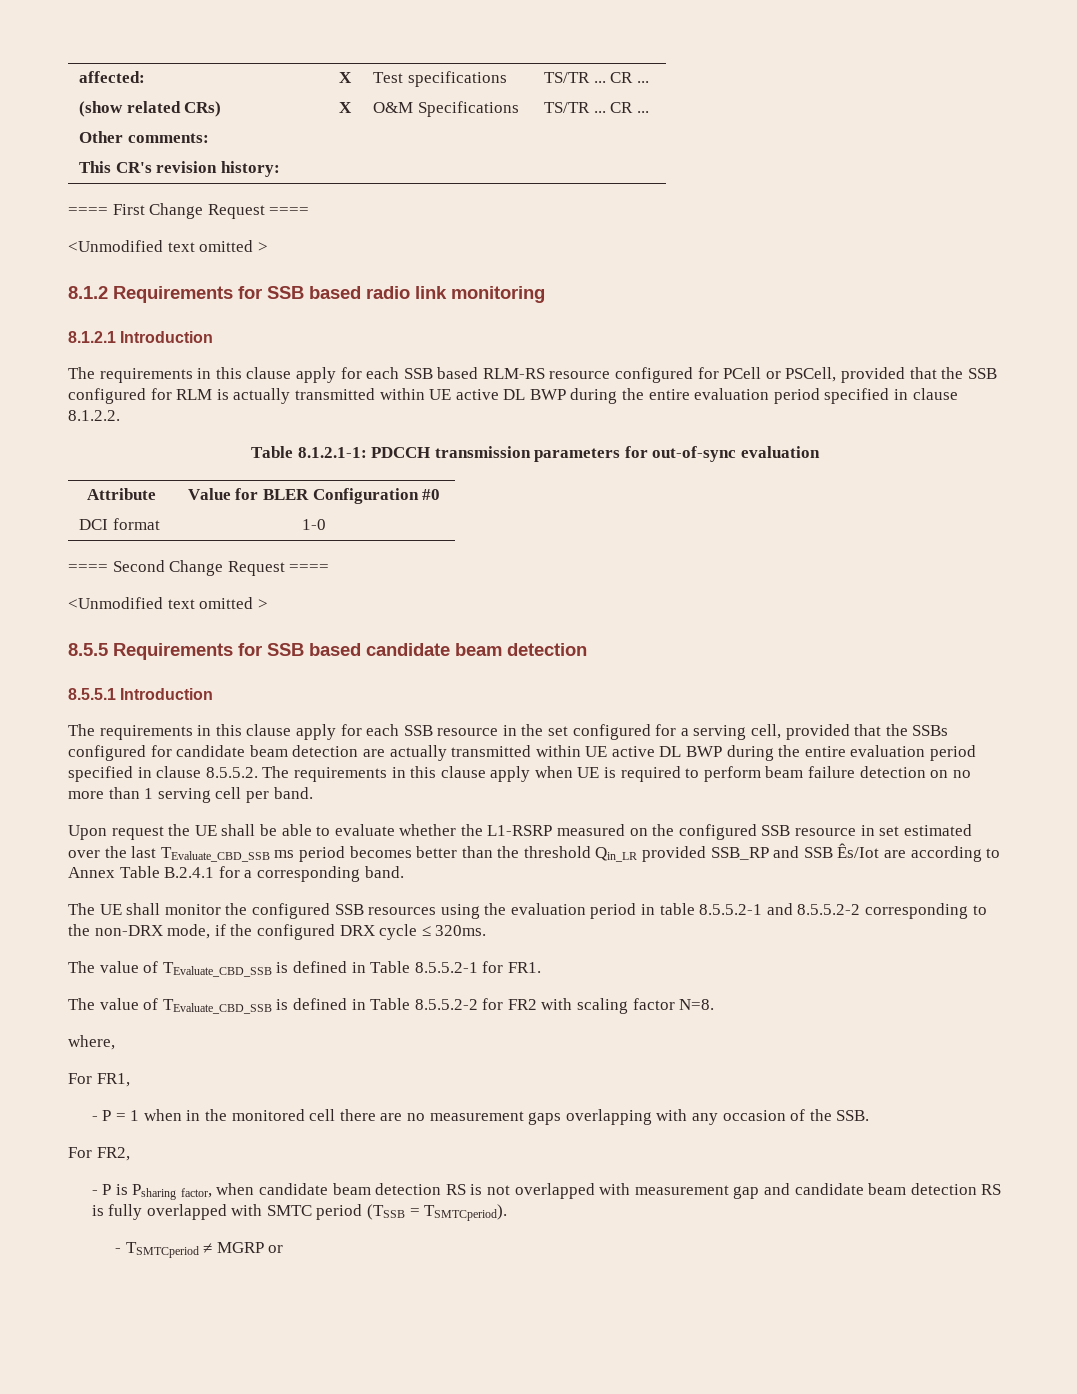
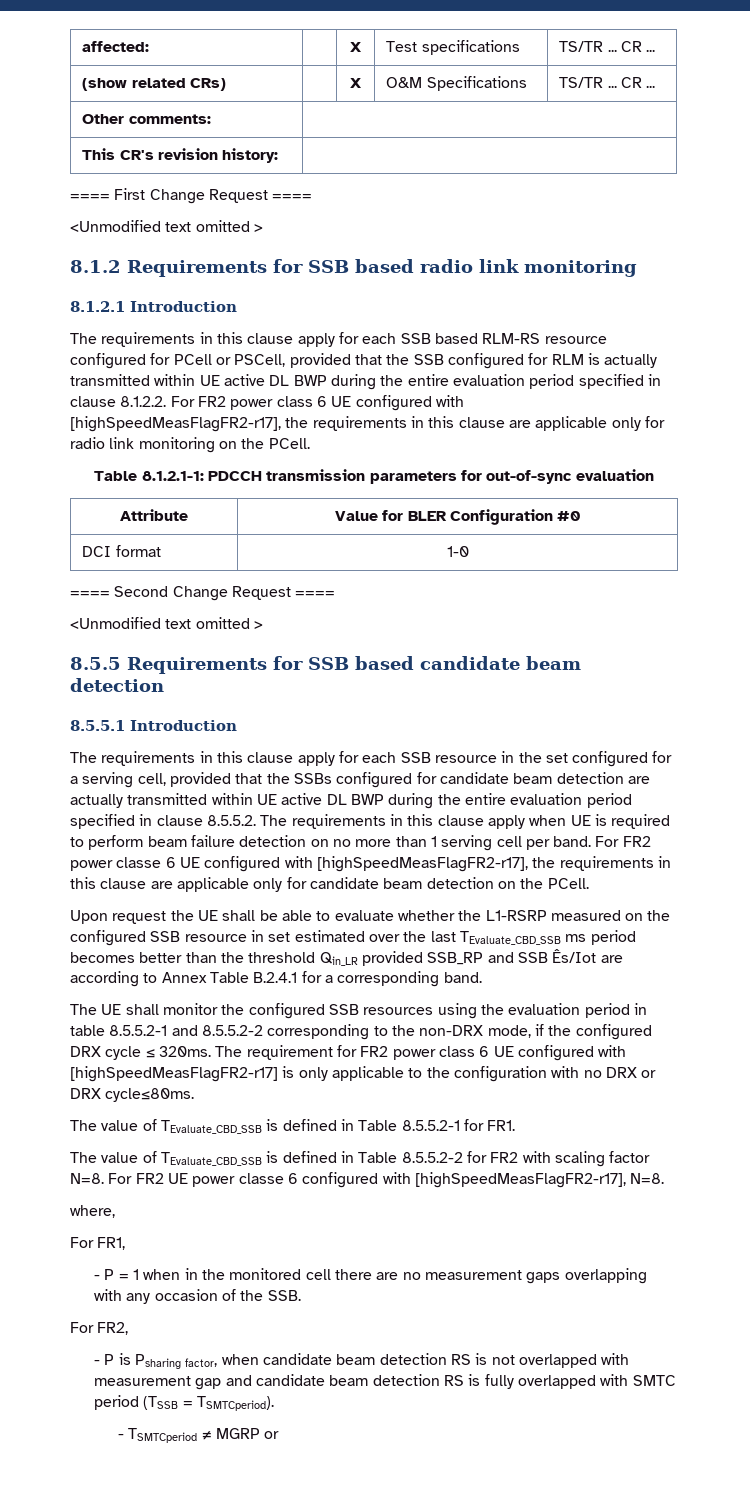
(120, 415) none -> [170,395,464,411] [70,416,665,432] [70,437,310,453] For FR2 power class 6 UE configured with [highSpeedMeasFlagFR2-r17], the requirements in this clause are applicable only for radio link monitoring on the PCell.
(313, 793) none -> [595,836,651,847] [70,856,671,872] [70,877,589,892] For FR2 power classe 6 UE configured with [highSpeedMeasFlagFR2-r17], the requirements in this clause are applicable only for candidate beam detection on the PCell.
(487, 930) none -> [215,1045,627,1061] [70,1066,657,1082] [70,1088,195,1102] The requirement for FR2 power class 6 UE configured with [highSpeedMeasFlagFR2-r17] is only applicable to the configuration with no DRX or DRX cycle≤80ms.
(715, 1004) none -> [108,1172,665,1188] For FR2 UE power classe 6 configured with [highSpeedMeasFlagFR2-r17], N=8.

